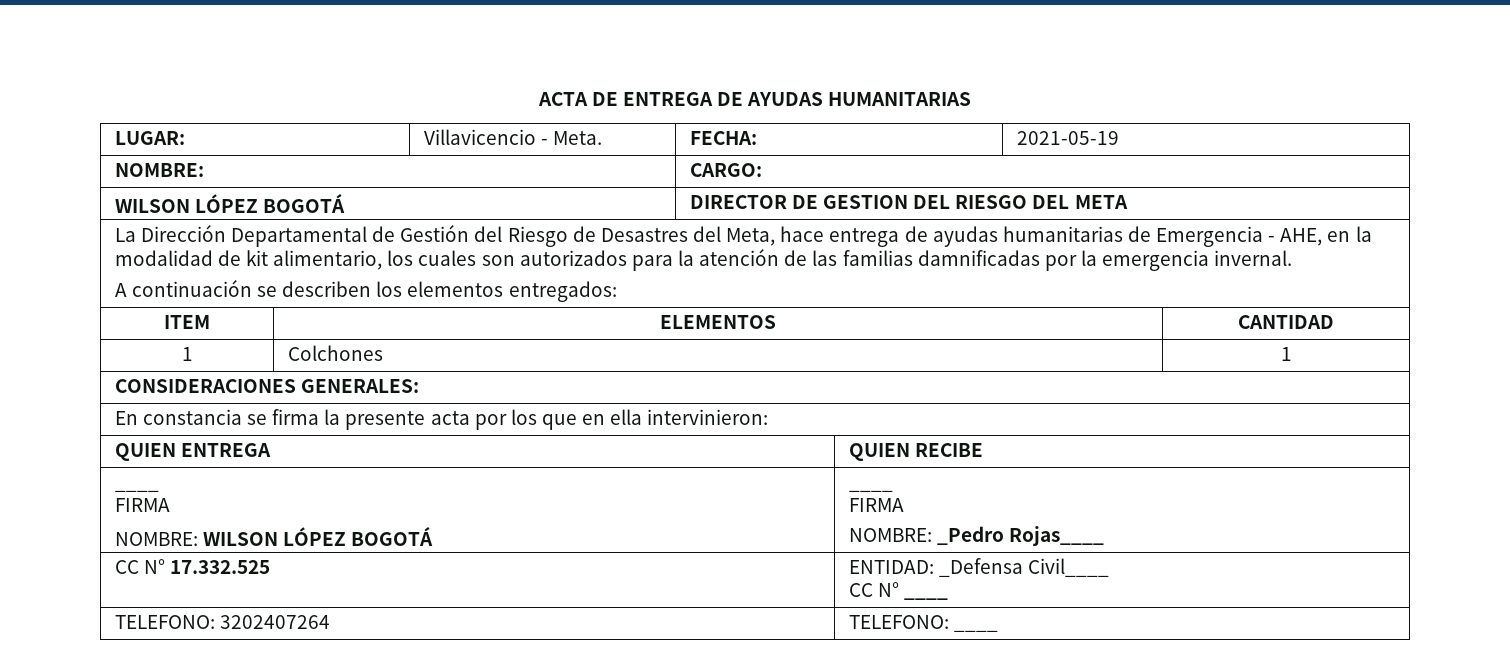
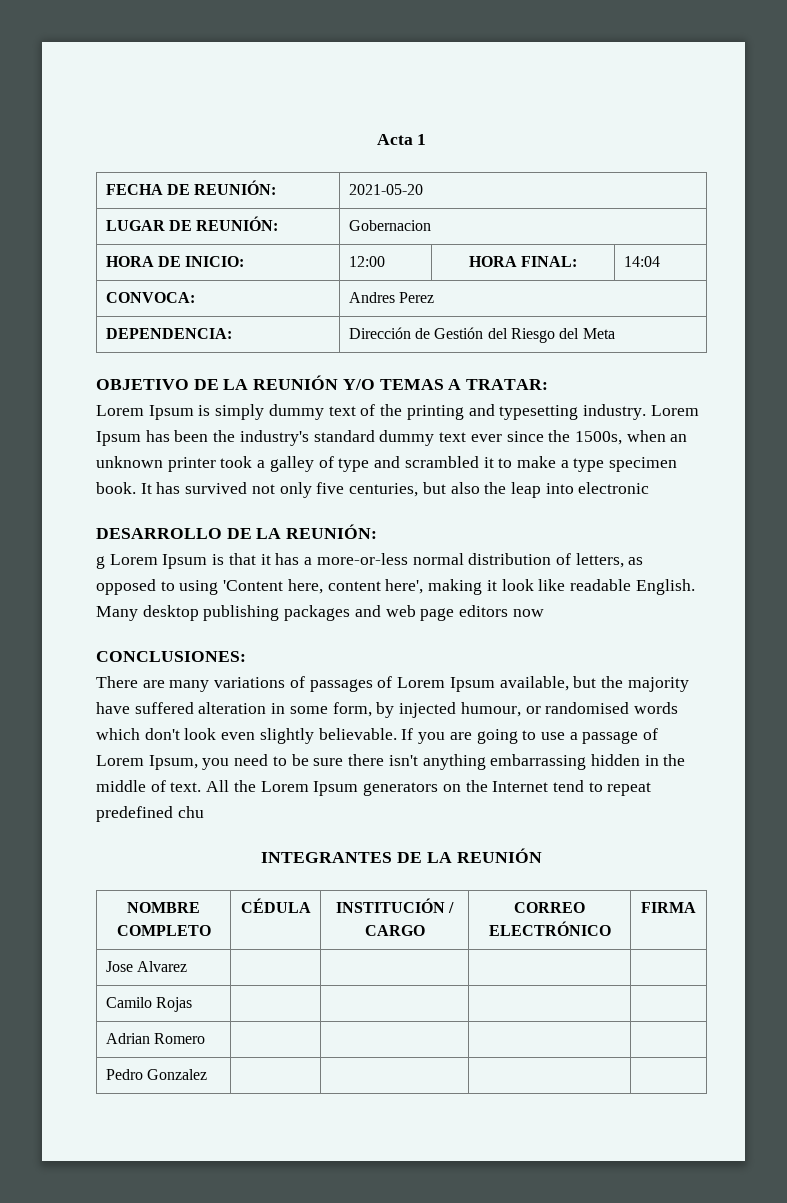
[537,92,972,106] [114,131,185,145] [423,129,603,145] [689,131,757,145] [1016,131,1119,145] [114,163,204,177] [689,163,762,177] [114,193,346,213] [689,195,1128,209] [114,225,1372,247] [114,249,1293,271] [114,280,617,302] [164,315,210,329] [660,315,777,329] [1238,315,1334,329] [181,347,193,361] [287,345,383,361] [1280,347,1292,361] [114,379,419,393] [114,409,769,430] [114,443,271,461] [848,443,983,461] [114,489,159,492] [114,498,170,512] [114,526,434,546] [848,489,893,492] [848,498,904,512] [848,526,1105,546] [114,559,271,574] [848,558,1110,577] [848,582,899,597] [904,597,949,600] [114,615,330,629] [848,615,949,629] [953,629,998,632] ACTA DE ENTREGA DE AYUDAS HUMANITARIAS // LUGAR: | Villavicencio - Meta. | FECHA: | 2021-05-19 // NOMBRE: | CARGO: // WILSON LÓPEZ BOGOTÁ | DIRECTOR DE GESTION DEL RIESGO DEL META // La Dirección Departamental de Gestión del Riesgo de Desastres del Meta, hace entrega de ayudas humanitarias de Emergencia - AHE, en la modalidad de kit alimentario, los cuales son autorizados para la atención de las familias damnificadas por la emergencia invernal. // A continuación se describen los elementos entregados: // ITEM | ELEMENTOS | CANTIDAD // 1 | Colchones | 1 // CONSIDERACIONES GENERALES: // En constancia se firma la presente acta por los que en ella intervinieron: // QUIEN ENTREGA | QUIEN RECIBE // ____ // FIRMA // NOMBRE: WILSON LÓPEZ BOGOTÁ | ____ // FIRMA // NOMBRE: _Pedro Rojas____ // CC N° 17.332.525 | ENTIDAD: _Defensa Civil____ // CC N° ____ // TELEFONO: 3202407264 | TELEFONO: ____ -> [376,134,427,145] [105,180,277,195] [348,184,423,195] [105,216,279,231] [348,220,431,231] [105,256,245,267] [348,256,385,267] [468,256,578,267] [623,256,660,267] [105,292,195,303] [348,292,435,303] [105,328,232,339] [348,327,615,343] [96,375,549,390] [96,404,699,420] [96,430,688,446] [96,456,678,472] [96,482,650,498] [96,524,378,539] [96,553,644,569] [96,579,695,595] [96,605,544,621] [96,651,246,662] [96,676,689,692] [96,702,678,718] [96,728,659,744] [96,754,686,770] [96,780,652,796] [96,806,204,822] [261,848,542,863] [127,902,200,913] [116,925,211,936] [240,898,311,913] [335,898,455,913] [364,925,425,936] [514,902,585,913] [488,921,611,936] [641,902,696,913] [105,961,188,972] [105,997,193,1012] [105,1033,206,1044] [105,1069,208,1080] Acta 1 // FECHA DE REUNIÓN: | 2021-05-20 // LUGAR DE REUNIÓN: | Gobernacion // HORA DE INICIO: | 12:00 | HORA FINAL: | 14:04 // CONVOCA: | Andres Perez // DEPENDENCIA: | Dirección de Gestión del Riesgo del Meta // OBJETIVO DE LA REUNIÓN Y/O TEMAS A TRATAR: // Lorem Ipsum is simply dummy text of the printing and typesetting industry. Lorem Ipsum has been the industry's standard dummy text ever since the 1500s, when an unknown printer took a galley of type and scrambled it to make a type specimen book. It has survived not only five centuries, but also the leap into electronic // DESARROLLO DE LA REUNIÓN: // g Lorem Ipsum is that it has a more-or-less normal distribution of letters, as opposed to using 'Content here, content here', making it look like readable English. Many desktop publishing packages and web page editors now // CONCLUSIONES: // There are many variations of passages of Lorem Ipsum available, but the majority have suffered alteration in some form, by injected humour, or randomised words which don't look even slightly believable. If you are going to use a passage of Lorem Ipsum, you need to be sure there isn't anything embarrassing hidden in the middle of text. All the Lorem Ipsum generators on the Internet tend to repeat predefined chu // INTEGRANTES DE LA REUNIÓN // NOMBRE COMPLETO | CÉDULA | INSTITUCIÓN / CARGO | CORREO ELECTRÓNICO | FIRMA // Jose Alvarez | | | | // Camilo Rojas | | | | // Adrian Romero | | | | // Pedro Gonzalez | | | |

